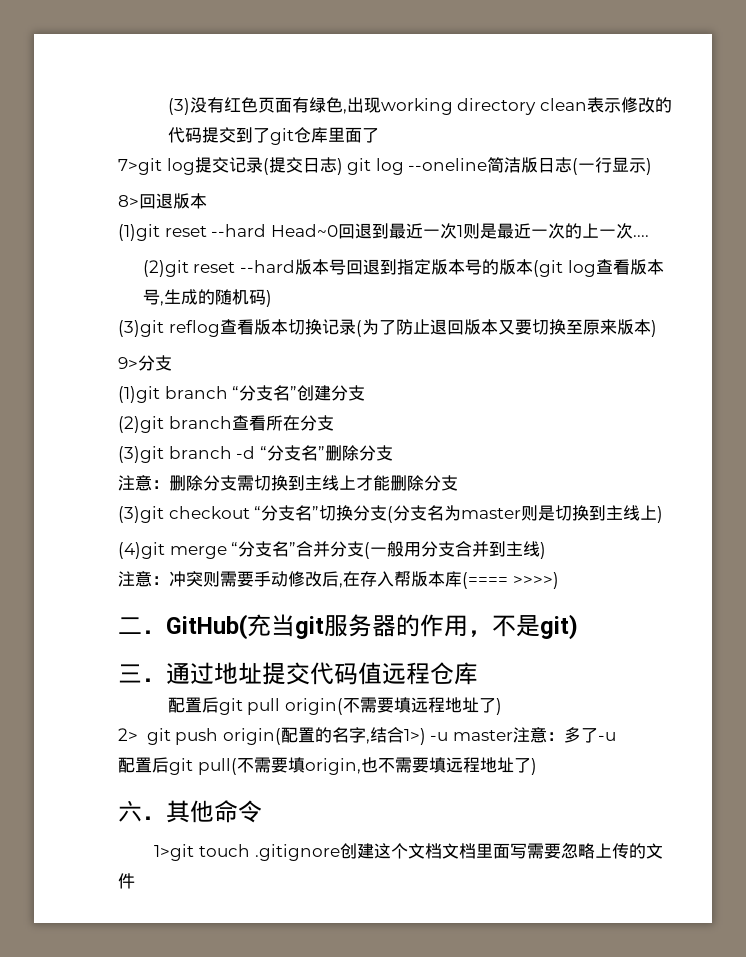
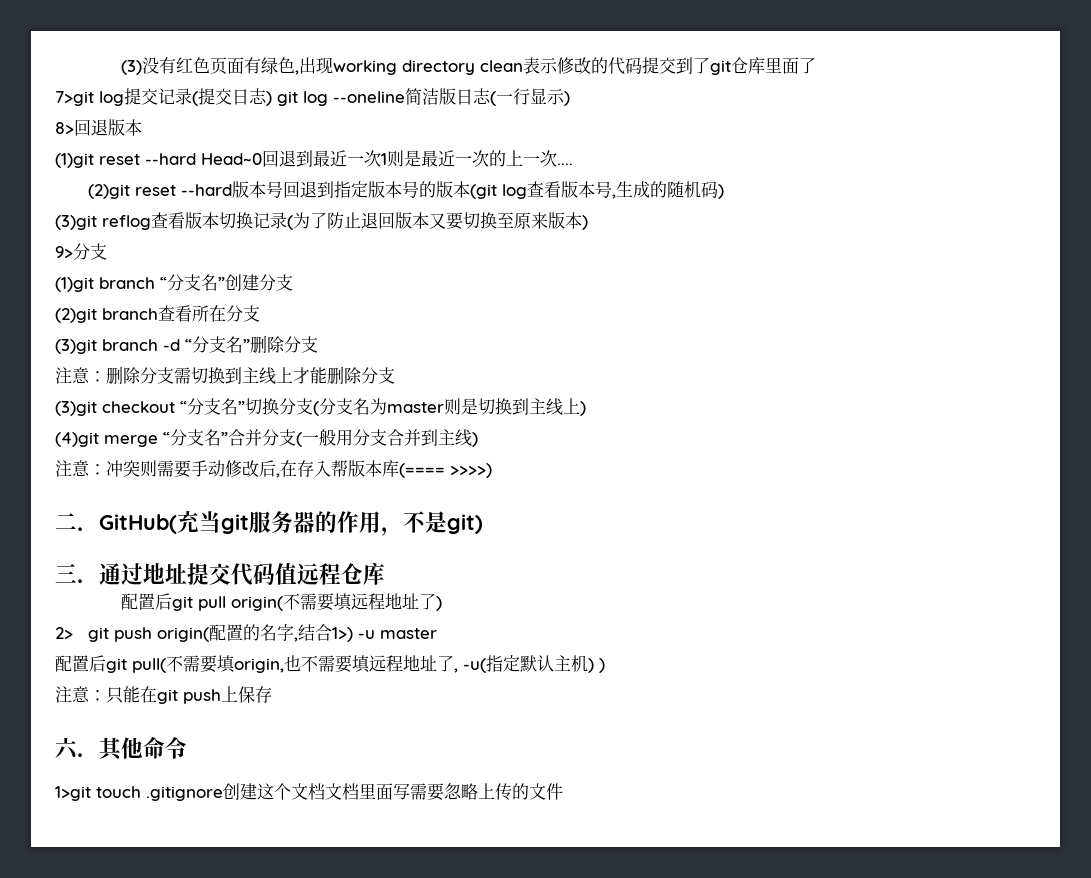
[512,727,616,743] 注意：多了-u -> (437, 633) none
[530,758,537,775] ) -> [454,655,605,673] [55,686,272,704] , -u(指定默认主机) ) // 注意：只能在git push上保存

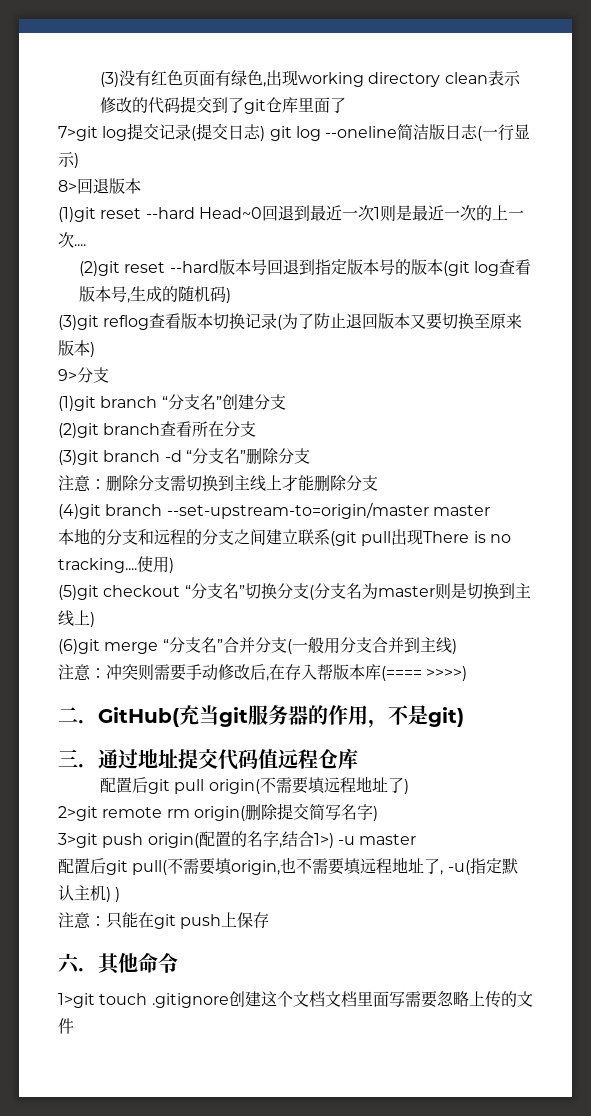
[55,401,97,416] (3)git -> [58,502,490,519] [58,528,511,546] [58,556,174,573] [58,585,99,600] (4)git branch --set-upstream-to=origin/master master // 本地的分支和远程的分支之间建立联系(git pull出现There is no tracking....使用) // (5)git
[55,432,99,447] (4)git -> [58,639,100,654] (6)git
[55,627,109,642] 2> git -> [58,803,378,821] [58,833,98,848] 2>git remote rm origin(删除提交简写名字) // 3>git

